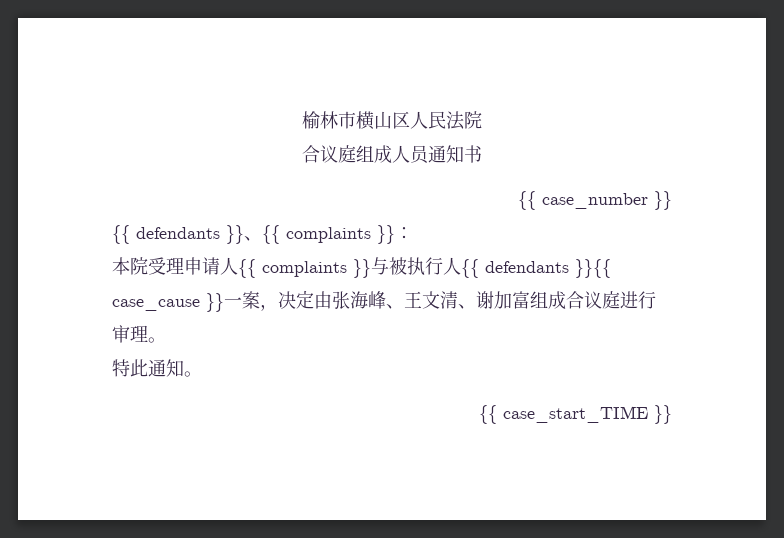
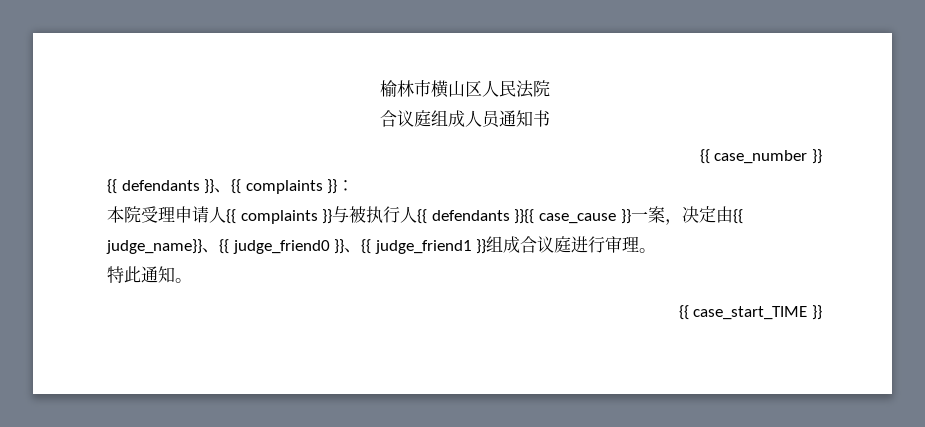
[332,291,530,309] 张海峰、王文清、谢加富 -> [732,209,743,224] [106,239,487,254] {{ judge_name}}、{{ judge_friend0 }}、{{ judge_friend1 }}

